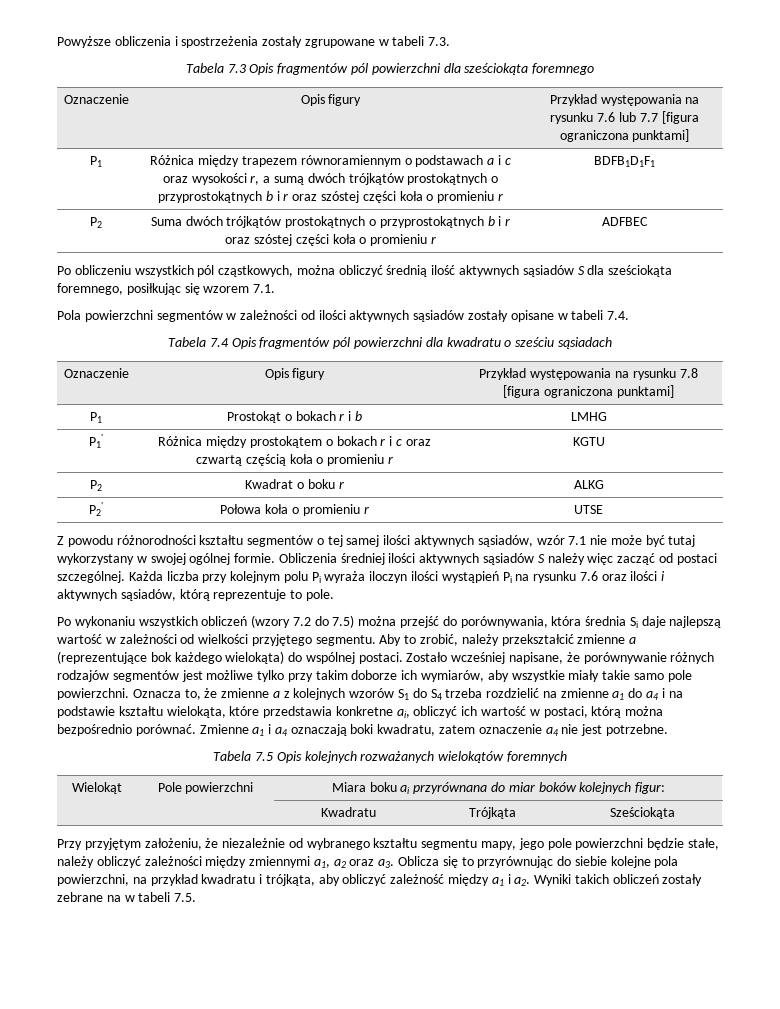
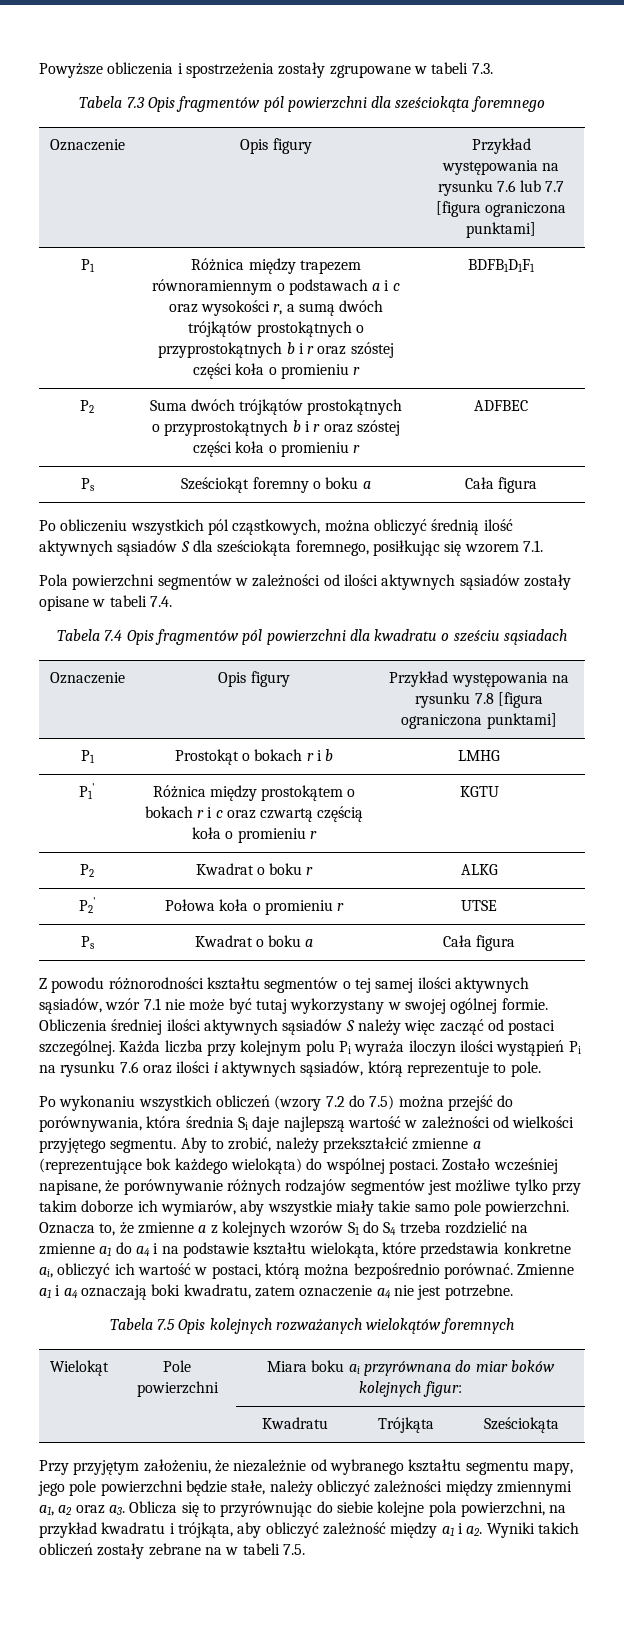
(648, 221) none -> [80,478,94,491] [181,477,371,493] [464,477,538,493] // Ps | Sześciokąt foremny o boku a | Cała figura
(603, 509) none -> [80,936,94,949] [194,935,314,947] [442,935,516,951] // Ps | Kwadrat o boku a | Cała figura

